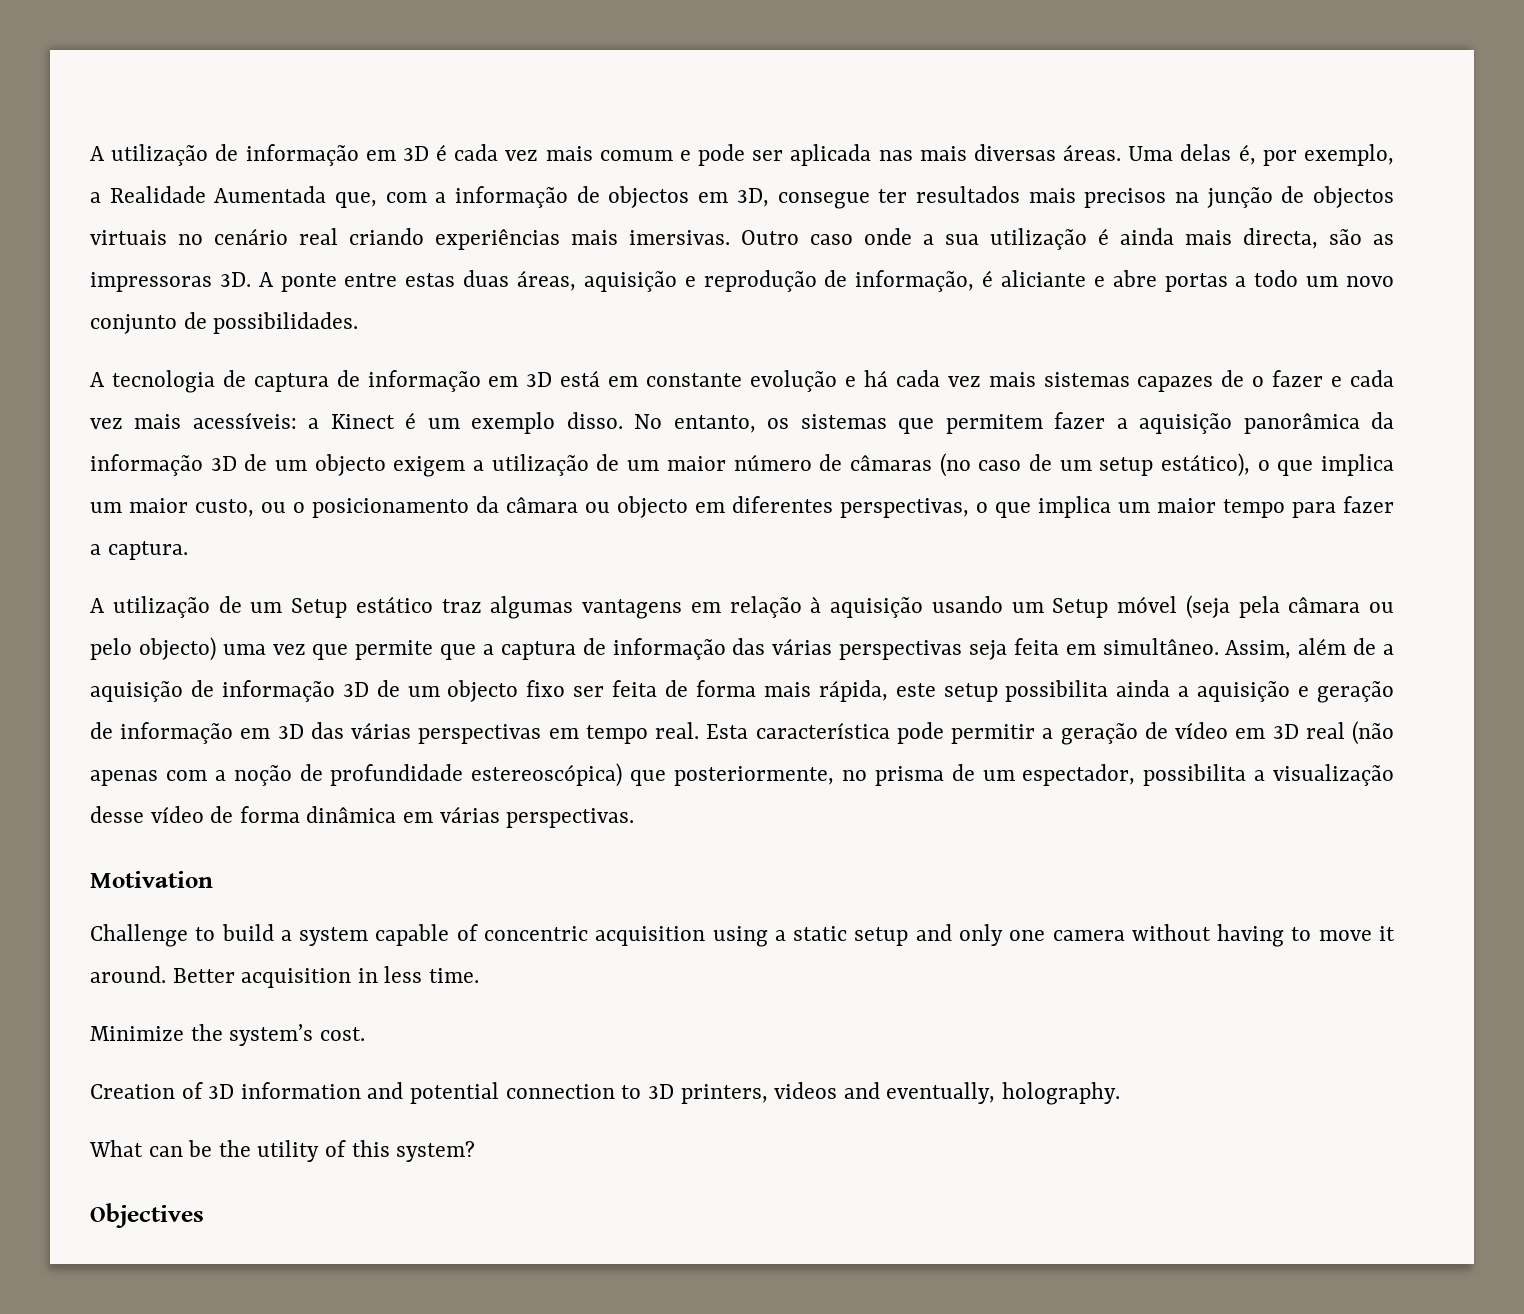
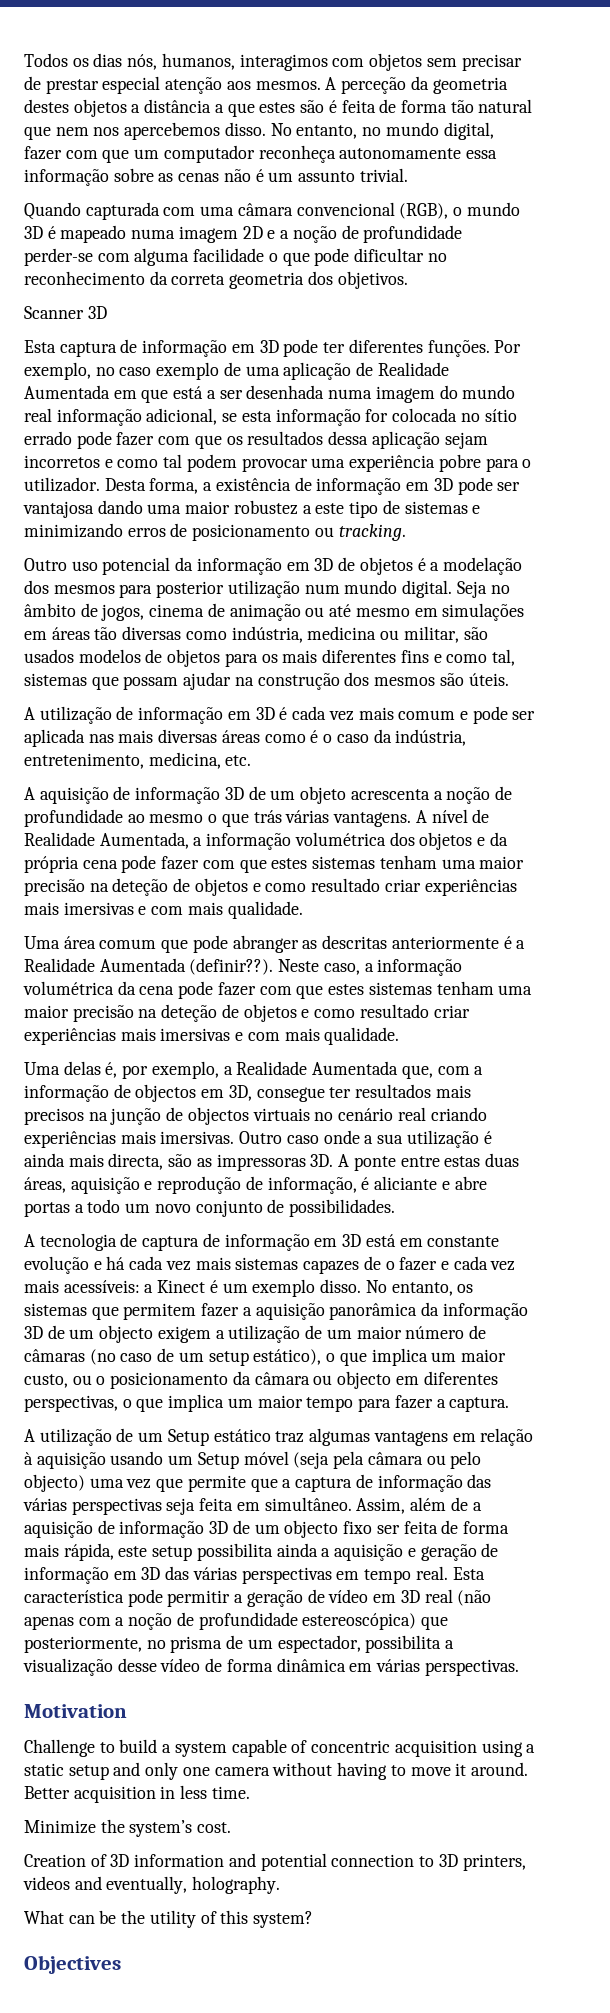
(90, 153) none -> [24,53,522,71] [24,76,508,94] [24,99,533,117] [24,122,494,140] [24,145,498,163] [24,168,408,186] [24,202,520,220] [24,225,463,243] [24,248,447,266] [24,271,408,289] [24,306,107,319] [24,339,522,357] [24,362,449,380] [24,385,516,403] [24,408,517,426] [24,431,488,449] [24,454,532,472] [24,477,521,495] [23,500,481,518] [24,523,406,541] [24,557,522,575] [24,580,510,598] [24,603,525,621] [24,626,488,643] [24,649,515,667] [24,672,509,690] Todos os dias nós, humanos, interagimos com objetos sem precisar de prestar especial atenção aos mesmos. A perceção da geometria destes objetos a distância a que estes são é feita de forma tão natural que nem nos apercebemos disso. No entanto, no mundo digital, fazer com que um computador reconheça autonomamente essa informação sobre as cenas não é um assunto trivial. // Quando capturada com uma câmara convencional (RGB), o mundo 3D é mapeado numa imagem 2D e a noção de profundidade perder-se com alguma facilidade o que pode dificultar no reconhecimento da correta geometria dos objetivos. // Scanner 3D // Esta captura de informação em 3D pode ter diferentes funções. Por exemplo, no caso exemplo de uma aplicação de Realidade Aumentada em que está a ser desenhada numa imagem do mundo real informação adicional, se esta informação for colocada no sítio errado pode fazer com que os resultados dessa aplicação sejam incorretos e como tal podem provocar uma experiência pobre para o utilizador. Desta forma, a existência de informação em 3D pode ser vantajosa dando uma maior robustez a este tipo de sistemas e minimizando erros de posicionamento ou tracking. // Outro uso potencial da informação em 3D de objetos é a modelação dos mesmos para posterior utilização num mundo digital. Seja no âmbito de jogos, cinema de animação ou até mesmo em simulações em áreas tão diversas como indústria, medicina ou militar, são usados modelos de objetos para os mais diferentes fins e como tal, sistemas que possam ajudar na construção dos mesmos são úteis. //
[1063,144,1122,161] áreas. -> [221,729,467,746] [24,752,252,769] [24,786,512,804] [24,809,490,827] [24,832,508,850] [24,855,525,873] [24,878,517,896] [24,901,303,919] [24,935,526,953] [24,958,463,976] [23,981,533,999] [24,1004,470,1022] [24,1027,400,1045] áreas como é o caso da indústria, entretenimento, medicina, etc. // A aquisição de informação 3D de um objeto acrescenta a noção de profundidade ao mesmo o que trás várias vantagens. A nível de Realidade Aumentada, a informação volumétrica dos objetos e da própria cena pode fazer com que estes sistemas tenham uma maior precisão na deteção de objetos e como resultado criar experiências mais imersivas e com mais qualidade. // Uma área comum que pode abranger as descritas anteriormente é a Realidade Aumentada (definir??). Neste caso, a informação volumétrica da cena pode fazer com que estes sistemas tenham uma maior precisão na deteção de objetos e como resultado criar experiências mais imersivas e com mais qualidade. //

